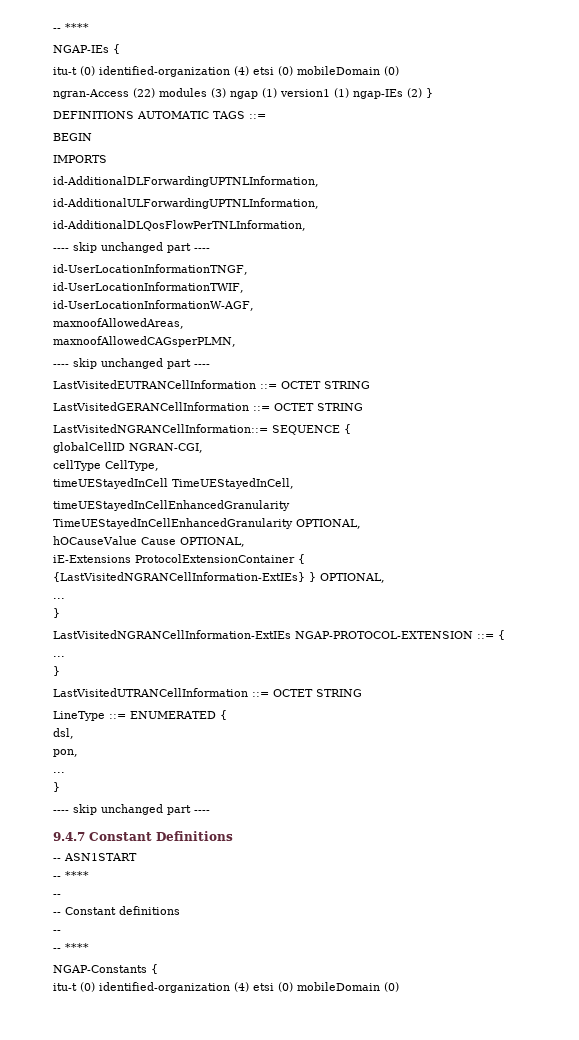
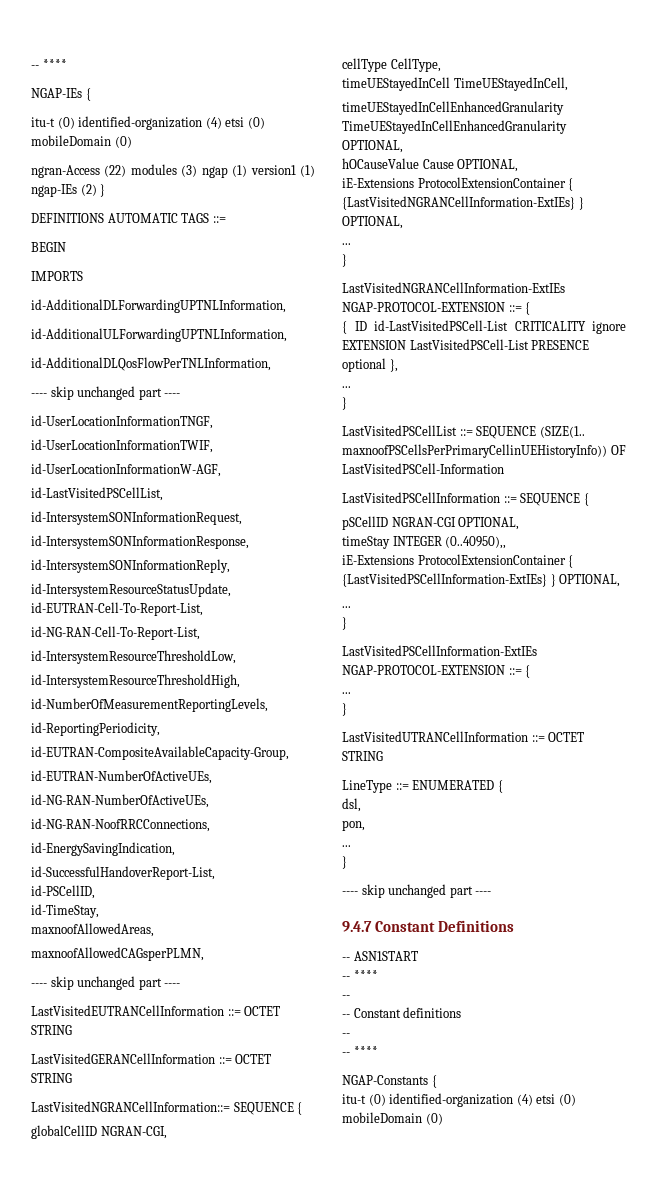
(254, 305) none -> [31,487,163,501] [31,511,242,525] [31,535,249,549] [31,559,230,573] [31,583,231,597] [31,602,203,616] [31,626,200,640] [31,650,236,664] [31,674,240,688] [31,698,268,712] [31,722,160,736] [31,746,289,760] [31,770,212,784] [31,794,209,808] [31,818,210,832] [31,842,175,856] [31,866,215,880] [31,885,95,899] [31,904,99,918] // id-LastVisitedPSCellList, // id-IntersystemSONInformationRequest, // id-IntersystemSONInformationResponse, // id-IntersystemSONInformationReply, // id-IntersystemResourceStatusUpdate, id-EUTRAN-Cell-To-Report-List, // id-NG-RAN-Cell-To-Report-List, // id-IntersystemResourceThresholdLow, // id-IntersystemResourceThresholdHigh, // id-NumberOfMeasurementReportingLevels, // id-ReportingPeriodicity, // id-EUTRAN-CompositeAvailableCapacity-Group, // id-EUTRAN-NumberOfActiveUEs, // id-NG-RAN-NumberOfActiveUEs, // id-NG-RAN-NoofRRCConnections, // id-EnergySavingIndication, // id-SuccessfulHandoverReport-List, // id-PSCellID, // id-TimeStay,
(505, 635) none -> [342,320,626,334] [342,339,590,350] [342,358,398,372] [342,386,351,388] [342,397,347,410] [342,425,585,439] [342,444,626,458] [342,463,504,474] [342,492,589,506] [342,516,520,530] [342,536,507,549] [342,554,574,568] [342,573,621,587] [342,606,351,608] [342,617,347,630] [342,645,537,656] [342,665,531,678] // { ID id-LastVisitedPSCell-List CRITICALITY ignore EXTENSION LastVisitedPSCell-List PRESENCE optional }, // ... // } // LastVisitedPSCellList ::= SEQUENCE (SIZE(1.. maxnoofPSCellsPerPrimaryCellinUEHistoryInfo)) OF LastVisitedPSCell-Information // LastVisitedPSCellInformation ::= SEQUENCE { // pSCellID NGRAN-CGI OPTIONAL, // timeStay INTEGER (0..40950),, // iE-Extensions ProtocolExtensionContainer { {LastVisitedPSCellInformation-ExtIEs} } OPTIONAL, // ... // } // LastVisitedPSCellInformation-ExtIEs NGAP-PROTOCOL-EXTENSION ::= {

